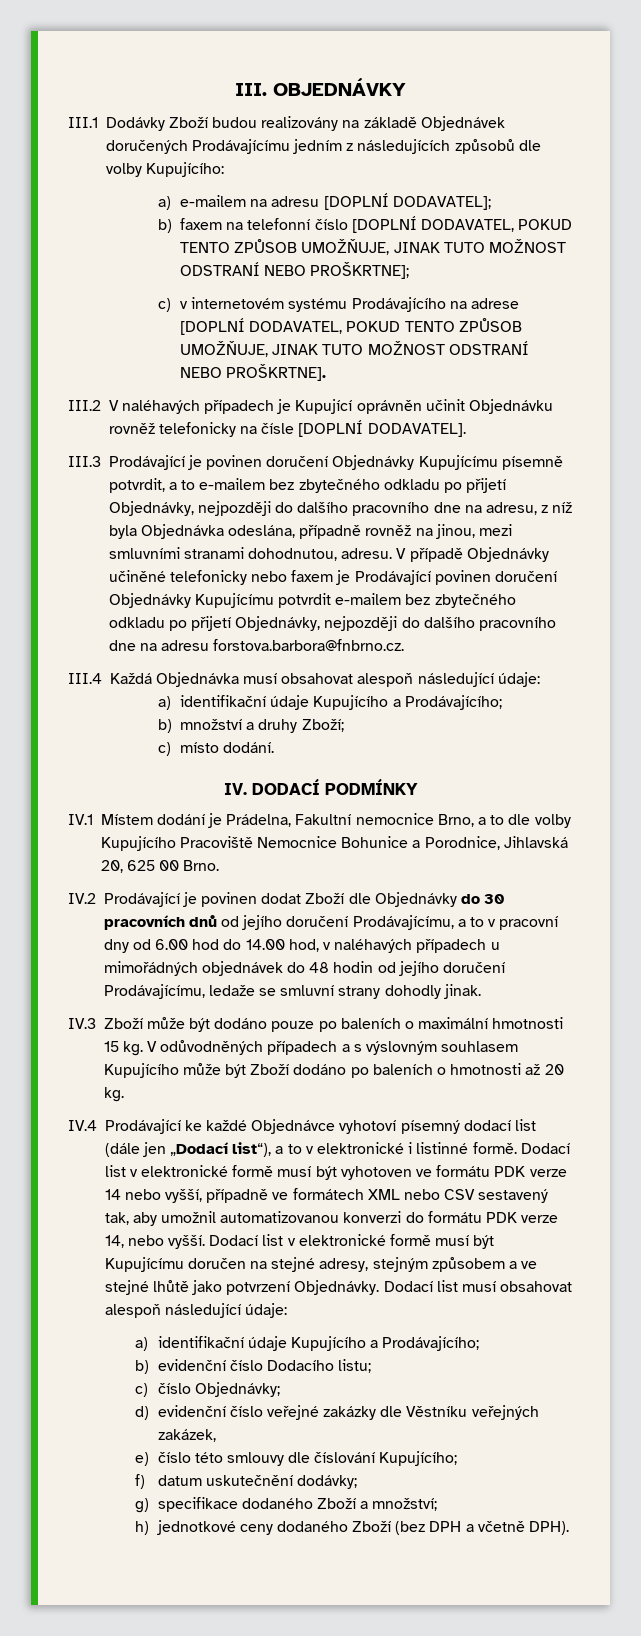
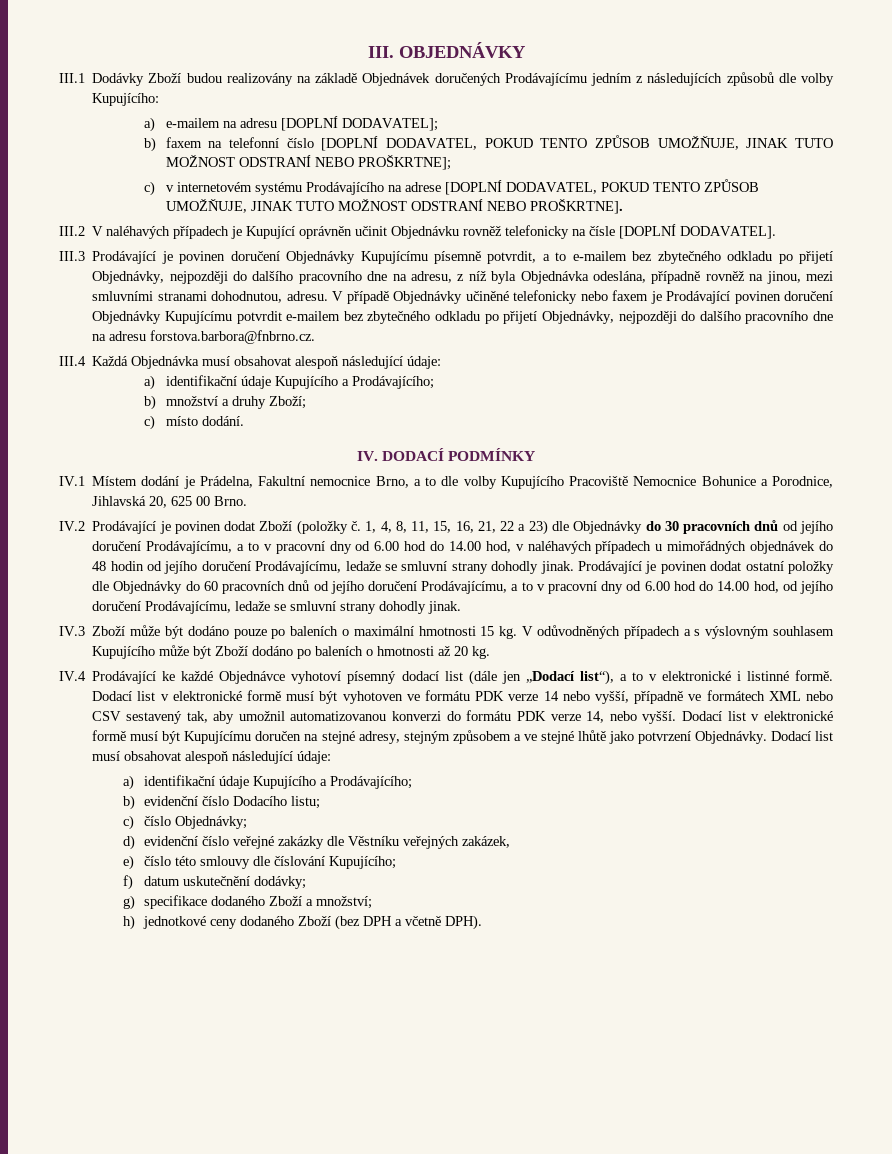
(345, 898) none -> [296,520,548,535] (položky č. 1, 4, 8, 11, 15, 16, 21, 22 a 23)
(481, 991) none -> [578,561,834,574] [92,580,834,594] [92,601,462,614] Prodávající je povinen dodat ostatní položky dle Objednávky do 60 pracovních dnů od jejího doručení Prodávajícímu, a to v pracovní dny od 6.00 hod do 14.00 hod, od jejího doručení Prodávajícímu, ledaže se smluvní strany dohodly jinak.

